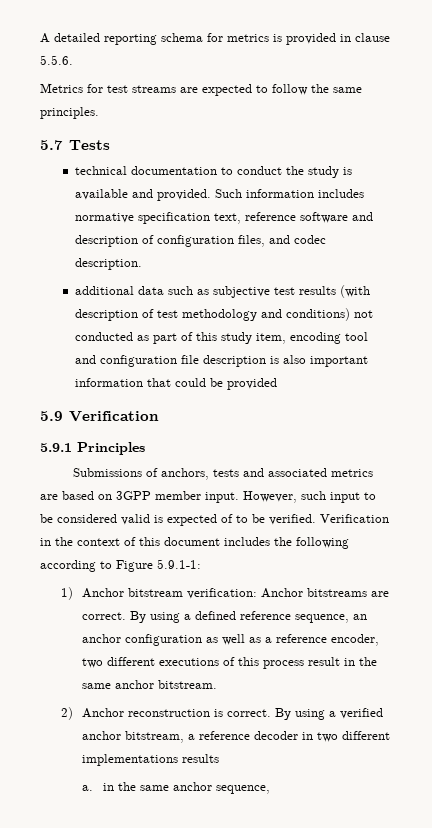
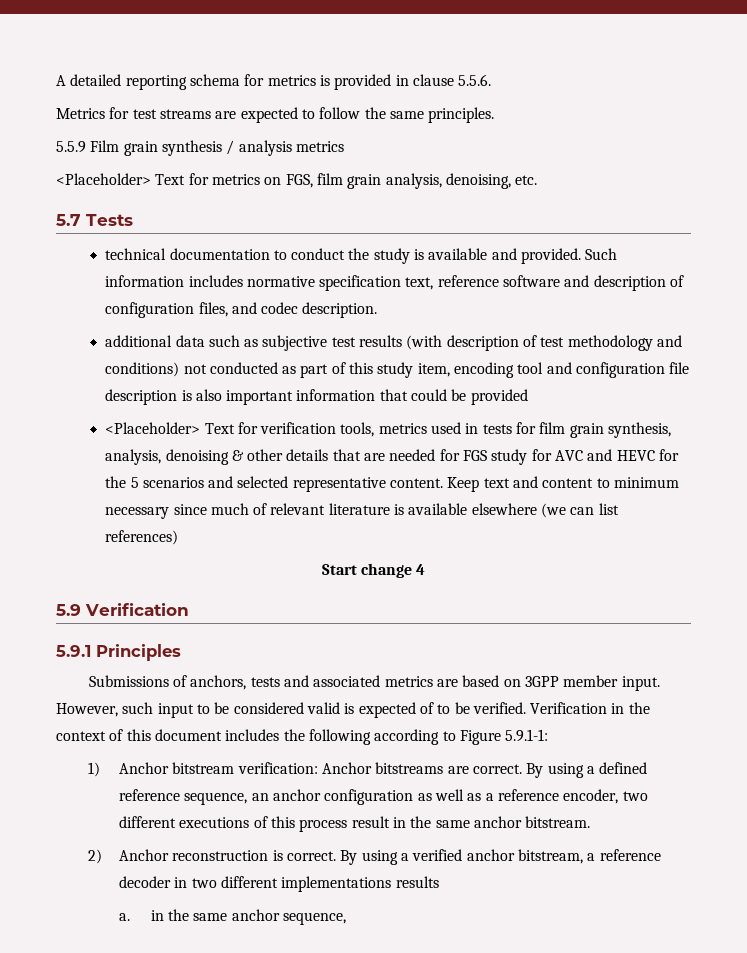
(99, 113) none -> [56,140,344,156] [56,173,538,189] // 5.5.9 Film grain synthesis / analysis metrics // <Placeholder> Text for metrics on FGS, film grain analysis, denoising, etc.
(278, 384) none -> [105,422,672,438] [105,449,679,465] [105,476,680,492] [105,503,619,519] [105,530,179,545] [321,563,426,578] // <Placeholder> Text for verification tools, metrics used in tests for film grain synthesis, analysis, denoising & other details that are needed for FGS study for AVC and HEVC for the 5 scenarios and selected representative content. Keep text and content to minimum necessary since much of relevant literature is available elsewhere (we can list references) // Start change 4

